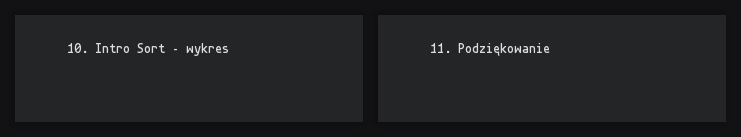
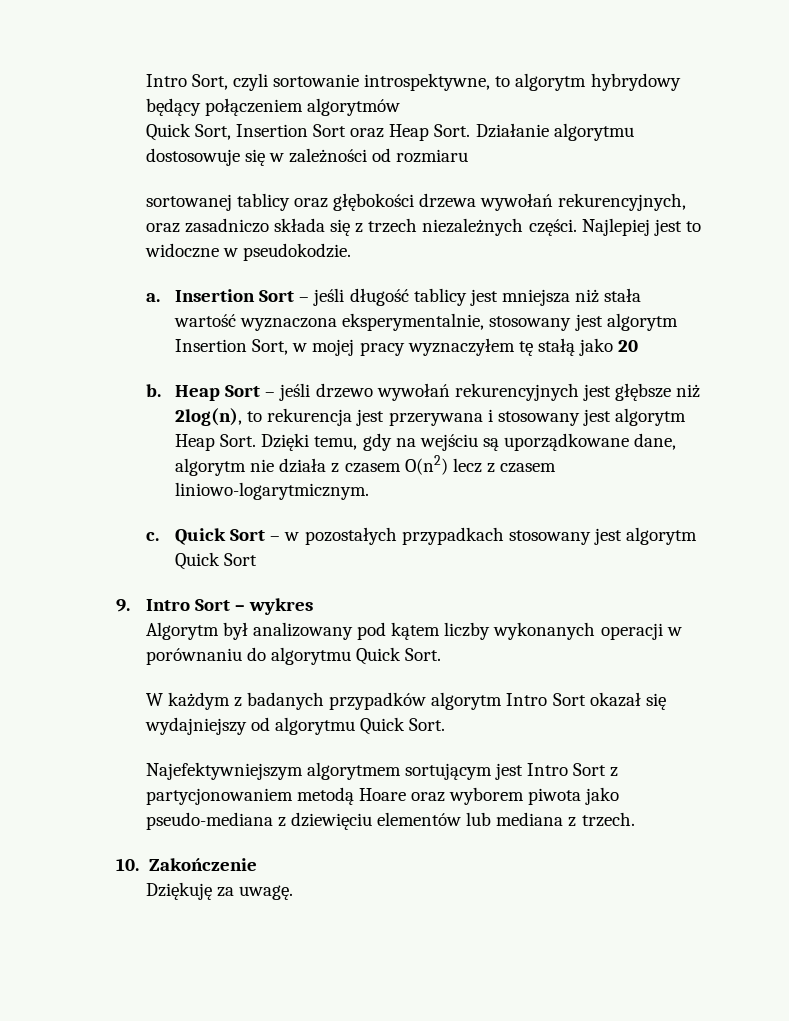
[66,43,230,56] [429,43,551,57] 10. Intro Sort – wykres // 11. Podziękowanie -> [145,73,681,91] [145,98,400,116] [145,123,634,141] [145,148,469,166] [145,193,687,211] [145,218,702,236] [144,243,351,261] [145,288,642,306] [174,313,678,331] [175,338,639,356] [145,383,701,401] [175,408,687,426] [175,433,677,451] [175,455,557,476] [175,482,370,500] [145,527,698,545] [175,552,258,570] [116,598,314,615] [145,622,682,640] [145,647,442,665] [145,692,666,710] [144,717,446,735] [145,762,619,780] [145,787,620,805] [145,812,635,830] [116,858,257,871] [145,882,293,900] Intro Sort, czyli sortowanie introspektywne, to algorytm hybrydowy będący połączeniem algorytmów // Quick Sort, Insertion Sort oraz Heap Sort. Działanie algorytmu dostosowuje się w zależności od rozmiaru // sortowanej tablicy oraz głębokości drzewa wywołań rekurencyjnych, oraz zasadniczo składa się z trzech niezależnych części. Najlepiej jest to widoczne w pseudokodzie. // a. Insertion Sort – jeśli długość tablicy jest mniejsza niż stała wartość wyznaczona eksperymentalnie, stosowany jest algorytm Insertion Sort, w mojej pracy wyznaczyłem tę stałą jako 20 // b. Heap Sort – jeśli drzewo wywołań rekurencyjnych jest głębsze niż 2log(n), to rekurencja jest przerywana i stosowany jest algorytm Heap Sort. Dzięki temu, gdy na wejściu są uporządkowane dane, algorytm nie działa z czasem O(n2) lecz z czasem liniowo-logarytmicznym. // c. Quick Sort – w pozostałych przypadkach stosowany jest algorytm Quick Sort // 9. Intro Sort – wykres // Algorytm był analizowany pod kątem liczby wykonanych operacji w porównaniu do algorytmu Quick Sort. // W każdym z badanych przypadków algorytm Intro Sort okazał się wydajniejszy od algorytmu Quick Sort. // Najefektywniejszym algorytmem sortującym jest Intro Sort z partycjonowaniem metodą Hoare oraz wyborem piwota jako pseudo-mediana z dziewięciu elementów lub mediana z trzech. // 10. Zakończenie // Dziękuję za uwagę.

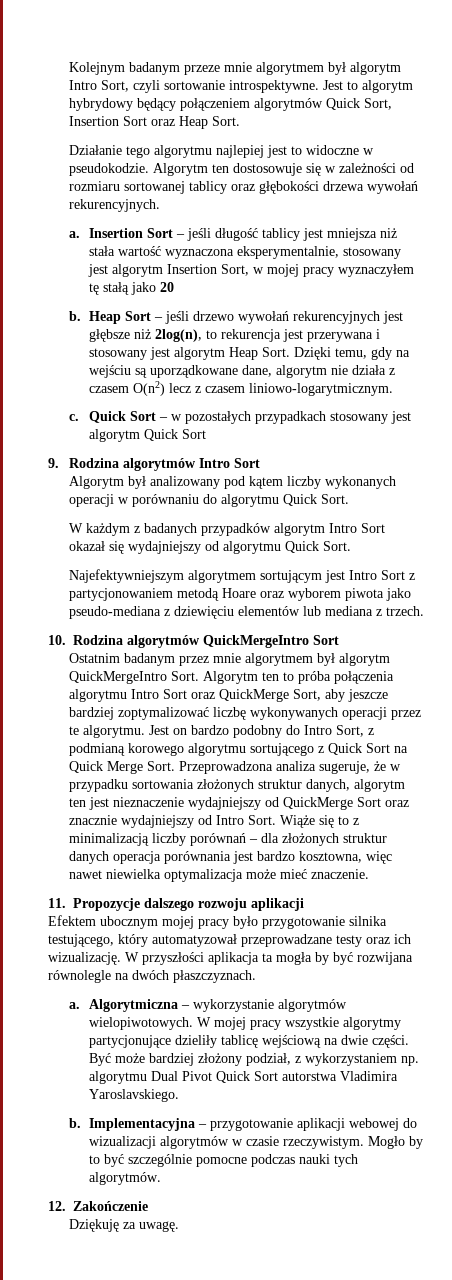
(145, 80) none -> [68,62,401,75] Kolejnym badanym przeze mnie algorytmem był algorytm
[364,73,491,91] introspektywne, -> [228,80,343,93] introspektywne. Jest
(400, 107) // -> (323, 104) none
[475,123,634,141] Działanie algorytmu -> [68,145,374,158] [68,163,229,176] // Działanie tego algorytmu najlepiej jest to widoczne w pseudokodzie. Algorytm ten
(469, 156) // -> (120, 186) none
[558,193,687,211] [145,218,702,236] [144,243,351,261] rekurencyjnych, oraz zasadniczo składa się z trzech niezależnych części. Najlepiej jest to widoczne w pseudokodzie. -> [68,199,160,212] rekurencyjnych.
[145,598,314,615] Intro Sort – wykres -> [68,458,260,471] Rodzina algorytmów Intro Sort
(140, 864) none -> [73,635,340,648] [68,653,390,666] [68,671,394,684] [68,689,388,702] [68,707,421,720] [68,725,374,738] [68,743,408,756] [68,761,401,774] [68,779,405,792] [68,797,409,810] [68,815,359,828] [68,833,387,846] [68,851,392,864] [68,869,369,882] [48,898,305,911] [48,915,388,929] [48,934,412,947] [48,952,414,965] [48,970,257,983] [68,999,348,1012] [89,1017,402,1030] [89,1035,410,1048] [89,1053,420,1066] [89,1071,399,1084] [89,1089,180,1102] [68,1118,418,1131] [89,1136,424,1149] [89,1154,359,1167] [89,1172,162,1185] [48,1201,67,1211] Rodzina algorytmów QuickMergeIntro Sort // Ostatnim badanym przez mnie algorytmem był algorytm QuickMergeIntro Sort. Algorytm ten to próba połączenia algorytmu Intro Sort oraz QuickMerge Sort, aby jeszcze bardziej zoptymalizować liczbę wykonywanych operacji przez te algorytmu. Jest on bardzo podobny do Intro Sort, z podmianą korowego algorytmu sortującego z Quick Sort na Quick Merge Sort. Przeprowadzona analiza sugeruje, że w przypadku sortowania złożonych struktur danych, algorytm ten jest nieznaczenie wydajniejszy od QuickMerge Sort oraz znacznie wydajniejszy od Intro Sort. Wiąże się to z minimalizacją liczby porównań – dla złożonych struktur danych operacja porównania jest bardzo kosztowna, więc nawet niewielka optymalizacja może mieć znaczenie. // 11. Propozycje dalszego rozwoju aplikacji // Efektem ubocznym mojej pracy było przygotowanie silnika testującego, który automatyzował przeprowadzane testy oraz ich wizualizację. W przyszłości aplikacja ta mogła by być rozwijana równolegle na dwóch płaszczyznach. // a. Algorytmiczna – wykorzystanie algorytmów wielopiwotowych. W mojej pracy wszystkie algorytmy partycjonujące dzieliły tablicę wejściową na dwie części. Być może bardziej złożony podział, z wykorzystaniem np. algorytmu Dual Pivot Quick Sort autorstwa Vladimira Yaroslavskiego. // b. Implementacyjna – przygotowanie aplikacji webowej do wizualizacji algorytmów w czasie rzeczywistym. Mogło by to być szczególnie pomocne podczas nauki tych algorytmów. // 12.

